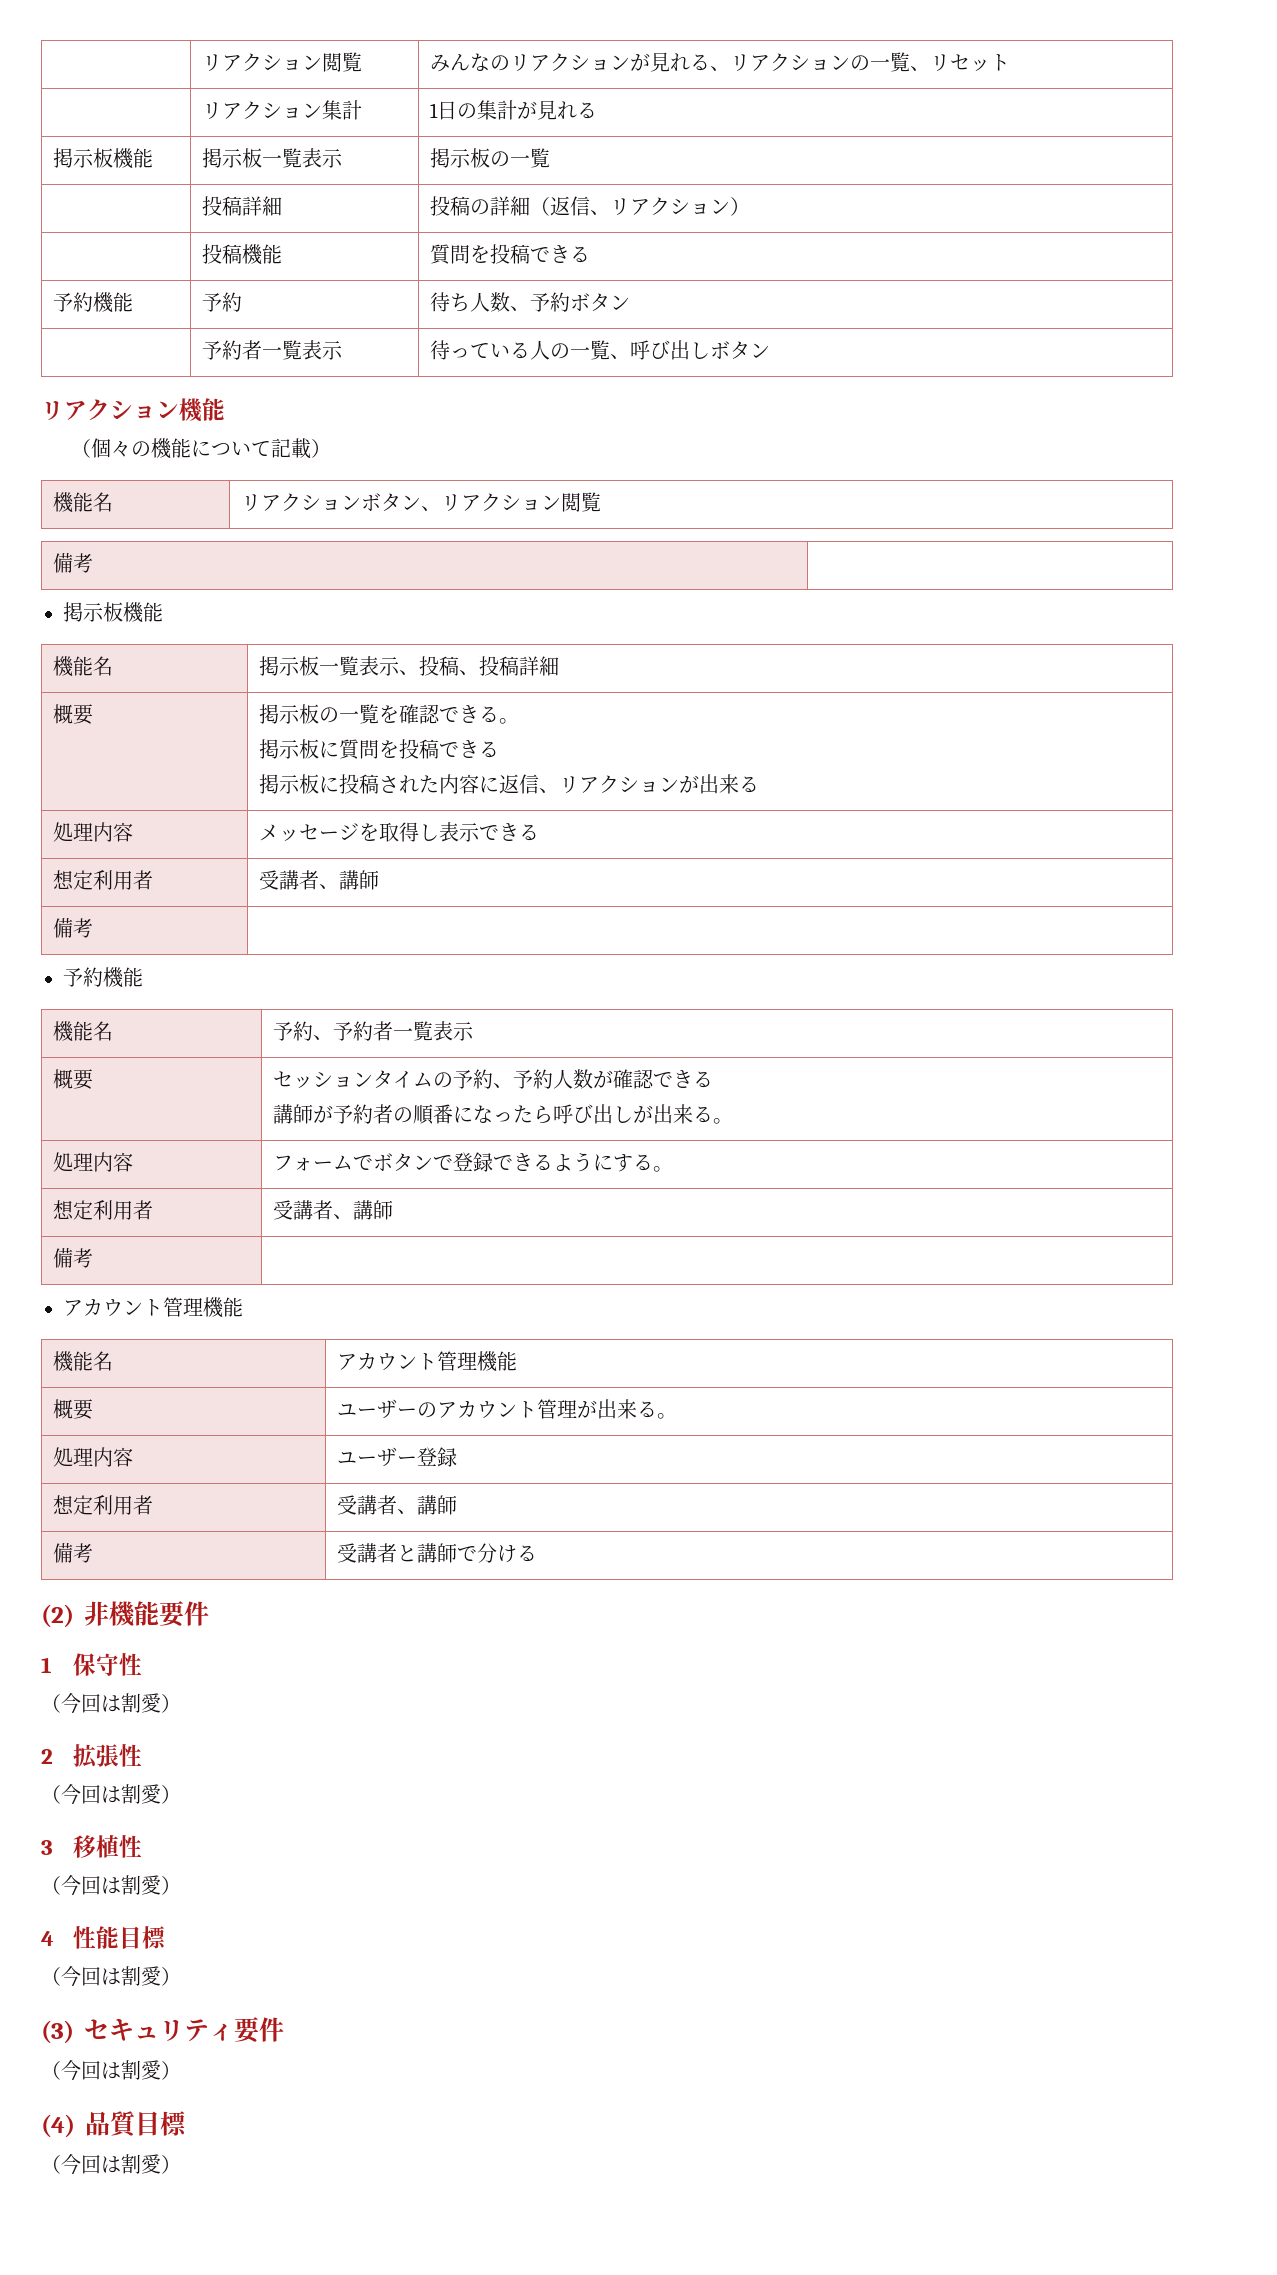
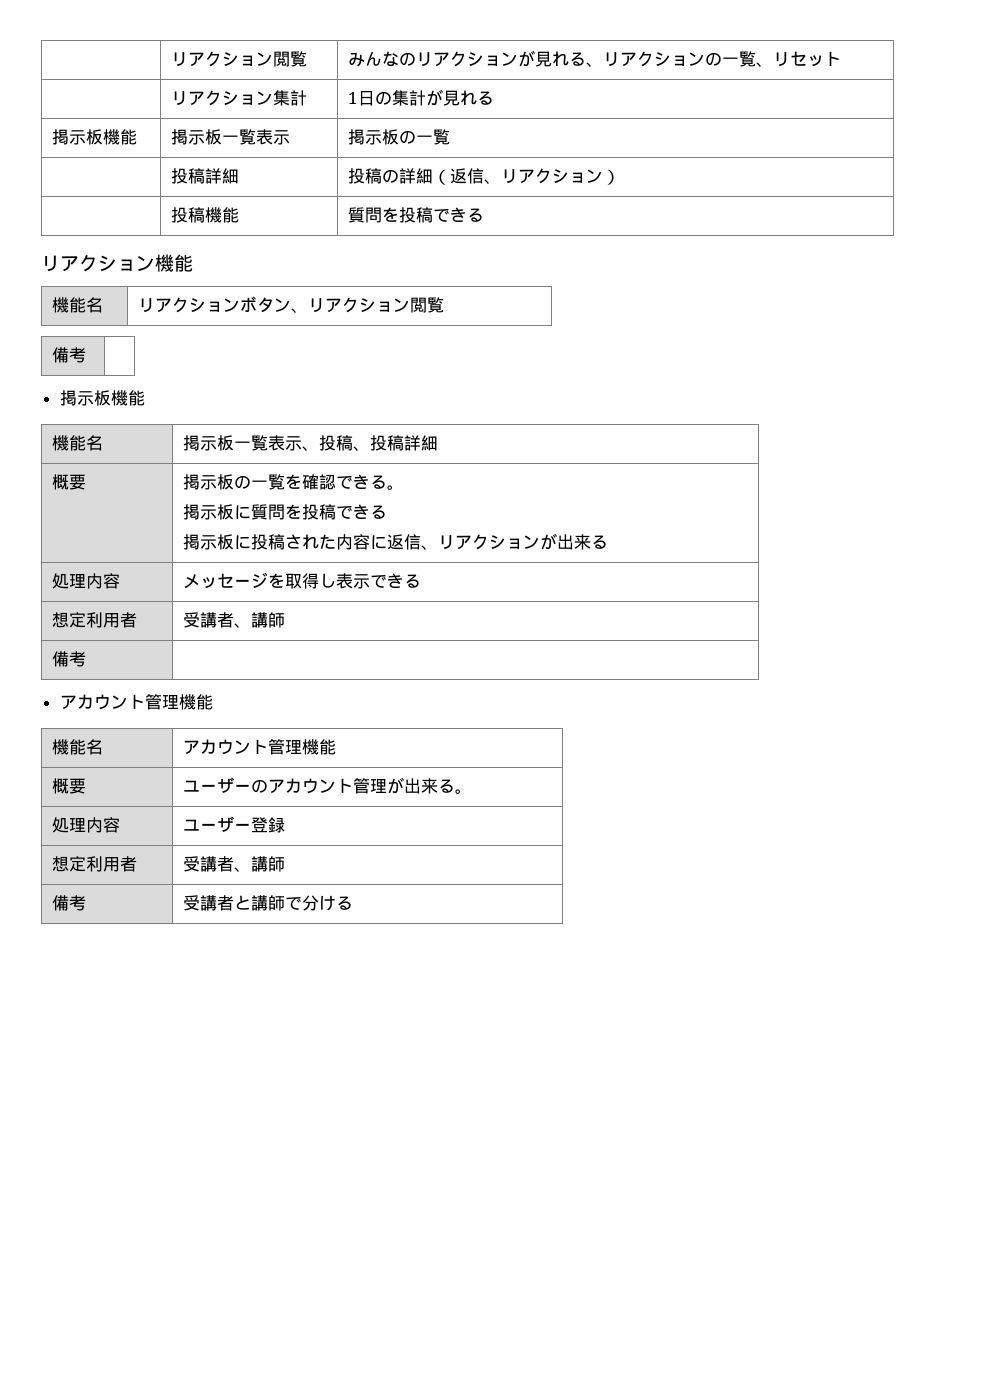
[53,292,134,313] [202,292,243,312] [430,292,631,312] [202,340,344,360] [430,340,771,360] [41,398,225,422] [70,438,331,459] // 予約機能 | 予約 | 待ち人数、予約ボタン // | 予約者一覧表示 | 待っている人の一覧、呼び出しボタン // リアクション機能 // （個々の機能について記載） -> [41,254,193,272] // リアクション機能
[63,967,143,988] [53,1021,114,1042] [273,1021,475,1041] [53,1069,94,1090] [273,1069,714,1089] [273,1104,734,1125] [53,1152,134,1172] [273,1152,674,1172] [53,1200,154,1220] [273,1200,394,1220] [53,1248,94,1268] // 予約機能 // 機能名 | 予約、予約者一覧表示 // 概要 | セッションタイムの予約、予約人数が確認できる // 講師が予約者の順番になったら呼び出しが出来る。 // 処理内容 | フォームでボタンで登録できるようにする。 // 想定利用者 | 受講者、講師 // 備考 | -> (87, 659) none
[41,1601,209,1628] [41,1653,143,1676] [41,1693,181,1714] [41,1744,143,1768] [41,1784,181,1805] [41,1835,143,1858] [41,1875,181,1896] [41,1926,167,1949] [41,1966,181,1987] [41,2017,284,2044] [41,2060,181,2081] [41,2111,187,2138] [41,2154,181,2175] // (2)非機能要件 // 1保守性 // （今回は割愛） // 2拡張性 // （今回は割愛） // 3移植性 // （今回は割愛） // 4性能目標 // （今回は割愛） // (3)セキュリティ要件 // （今回は割愛） // (4)品質目標 // （今回は割愛） -> (354, 903) none

